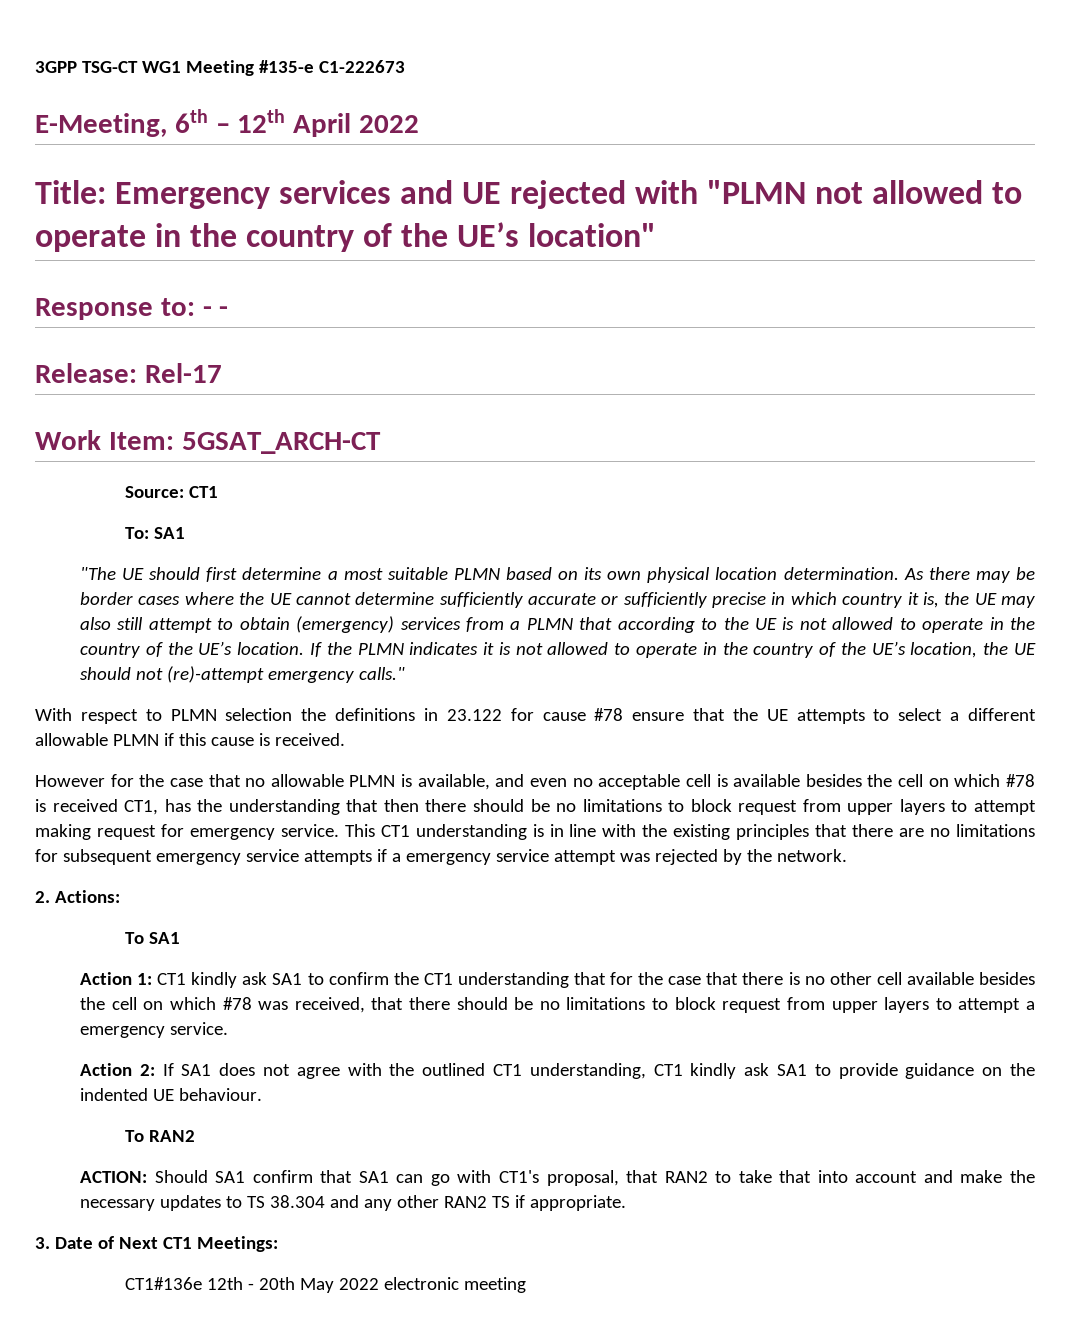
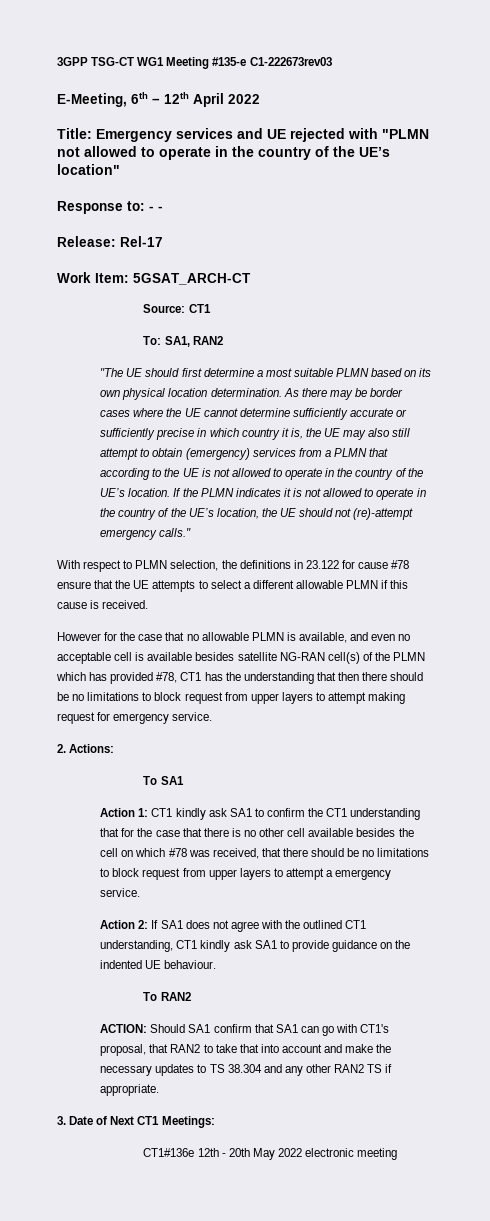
[318,60,405,73] C1-222673 -> [249,57,332,66] C1-222673rev03
[154,527,186,539] SA1 -> [164,336,223,347] SA1, RAN2
[225,708,293,721] selection -> [170,560,219,571] selection,
[867,774,1035,787] [35,799,159,815] the cell on which #78 is received CT1, -> [237,652,426,664] [56,672,202,684] satellite NG-RAN cell(s) of the PLMN which has provided #78, CT1
[344,824,1035,840] [35,849,847,865] This CT1 understanding is in line with the existing principles that there are no limitations for subsequent emergency service attempts if a emergency service attempt was rejected by the network. -> (213, 716) none

